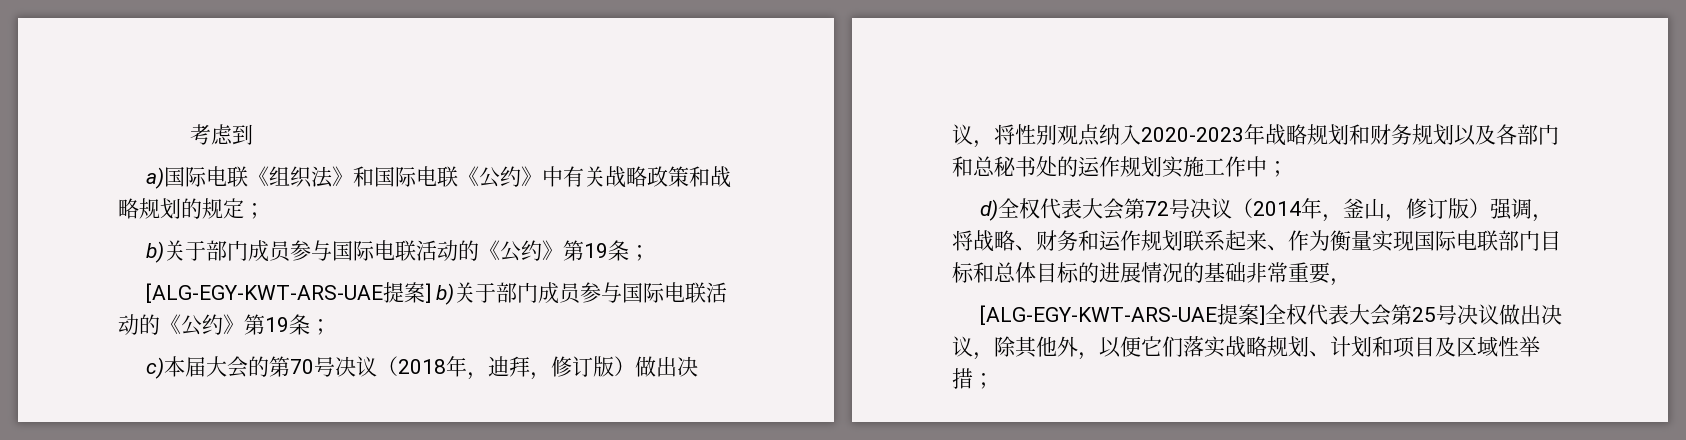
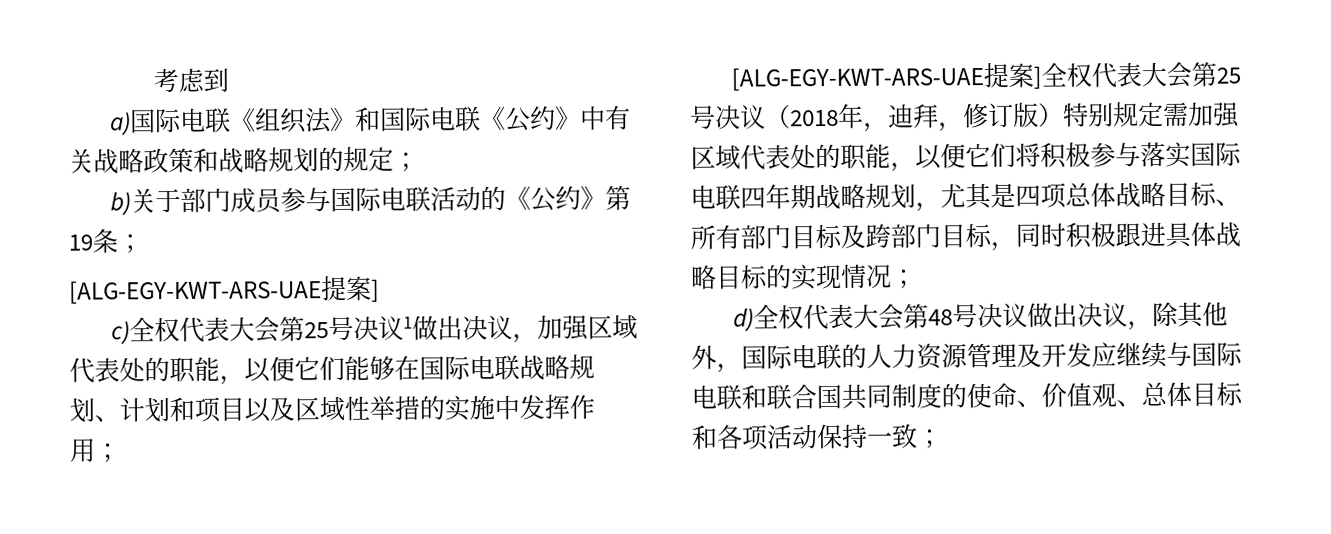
[436,282,728,305] [118,314,331,336] [145,356,698,380] [952,124,1559,148] [952,156,1288,178] [979,198,1553,222] [952,230,1561,252] [952,262,1351,286] b)关于部门成员参与国际电联活动的《公约》第19条； // c)本届大会的第70号决议（2018年，迪拜，修订版）做出决议，将性别观点纳入2020-2023年战略规划和财务规划以及各部门和总秘书处的运作规划实施工作中； // d)全权代表大会第72号决议（2014年，釜山，修订版）强调，将战略、财务和运作规划联系起来、作为衡量实现国际电联部门目标和总体目标的进展情况的基础非常重要， -> [110,314,638,345] [69,354,595,385] [69,394,595,423] [70,438,121,463] // c)全权代表大会第25号决议1做出决议，加强区域代表处的职能，以便它们能够在国际电联战略规划、计划和项目以及区域性举措的实施中发挥作用；
(1499, 314) none -> [765,101,1240,132] [690,141,1242,172] [690,181,1241,212] [690,221,1241,252] [690,263,917,291] [732,302,1028,332] （2018年，迪拜，修订版）特别规定需加强区域代表处的职能，以便它们将积极参与落实国际电联四年期战略规划，尤其是四项总体战略目标、所有部门目标及跨部门目标，同时积极跟进具体战略目标的实现情况； // d)全权代表大会第48号决议
[1099,336,1540,358] [952,368,973,389] 以便它们落实战略规划、计划和项目及区域性举措 -> [741,341,1243,370] [691,381,1243,410] [691,423,918,451] 国际电联的人力资源管理及开发应继续与国际电联和联合国共同制度的使命、价值观、总体目标和各项活动保持一致

